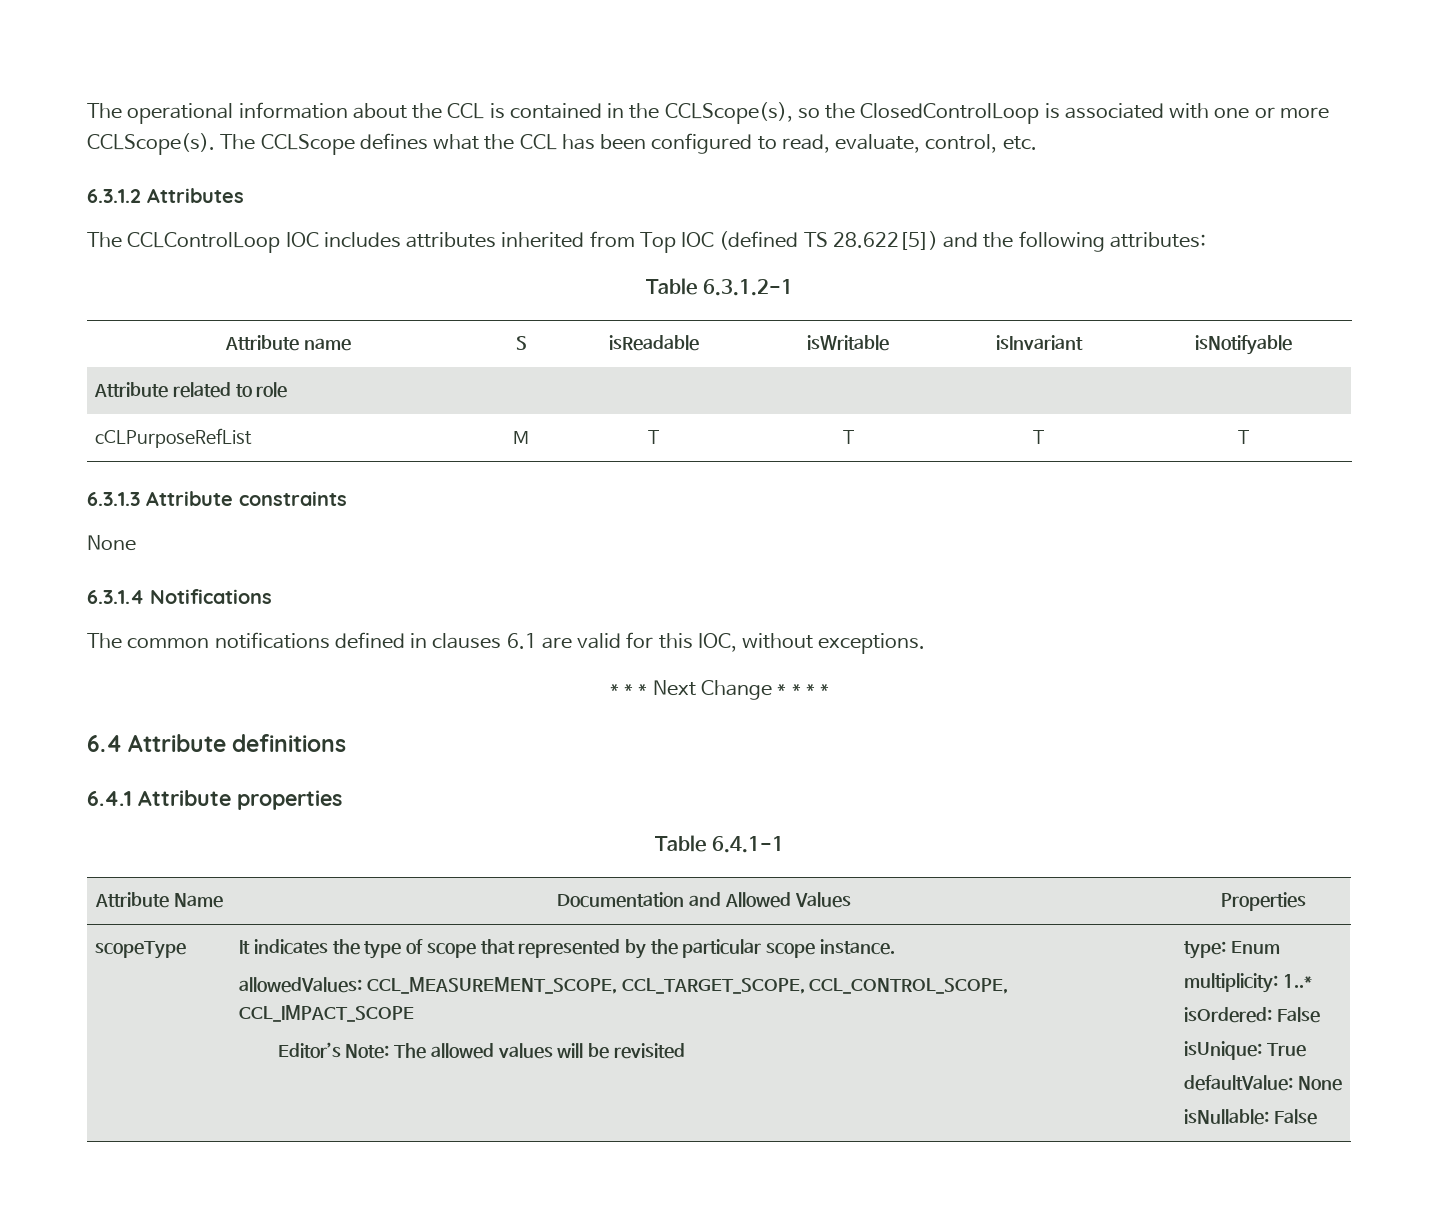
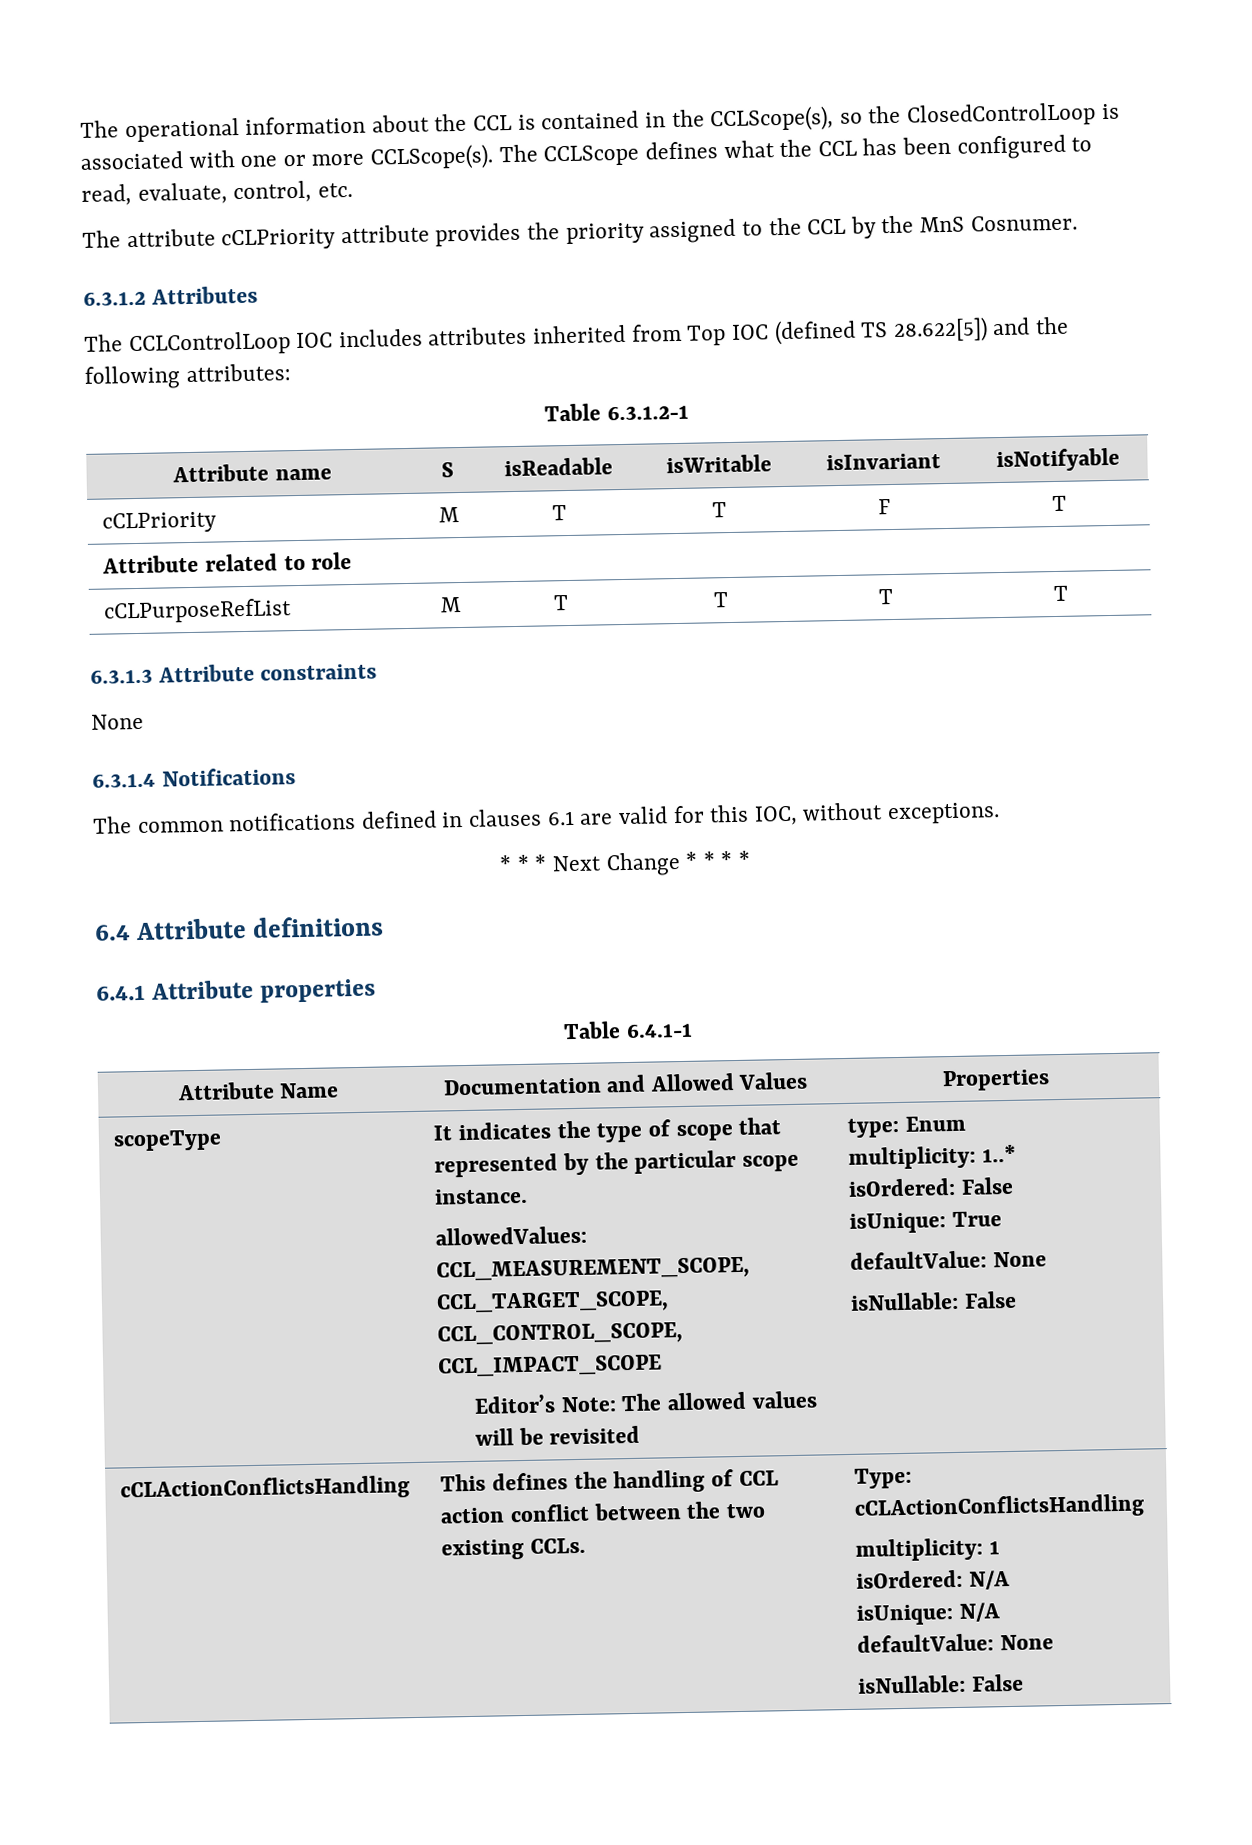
(1037, 143) none -> [82,214,1078,251] // The attribute cCLPriority attribute provides the priority assigned to the CCL by the MnS Cosnumer.
(1292, 345) none -> [102,511,218,534] [438,507,460,523] [551,505,567,521] [712,502,727,518] [877,499,891,515] [1051,495,1067,512] // cCLPriority | M | T | T | F | T
(1317, 1117) none -> [120,1475,411,1503] [440,1469,779,1494] [440,1501,766,1524] [441,1537,587,1561] [854,1467,913,1489] [854,1493,1146,1521] [855,1537,1001,1562] [856,1569,1011,1590] [856,1602,1001,1626] [857,1633,1055,1653] [857,1673,1025,1694] // cCLActionConflictsHandling | This defines the handling of CCL action conflict between the two existing CCLs. | Type: cCLActionConflictsHandling // multiplicity: 1 // isOrdered: N/A // isUnique: N/A // defaultValue: None // isNullable: False

